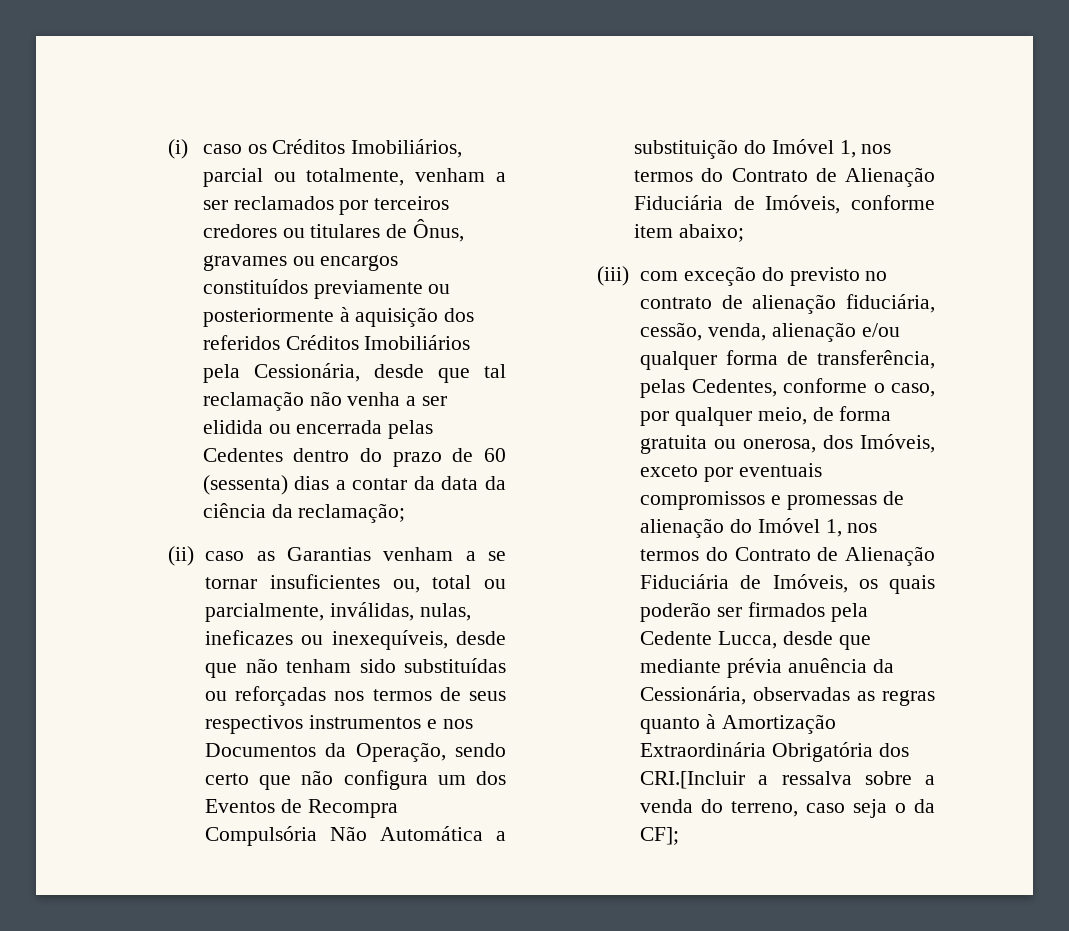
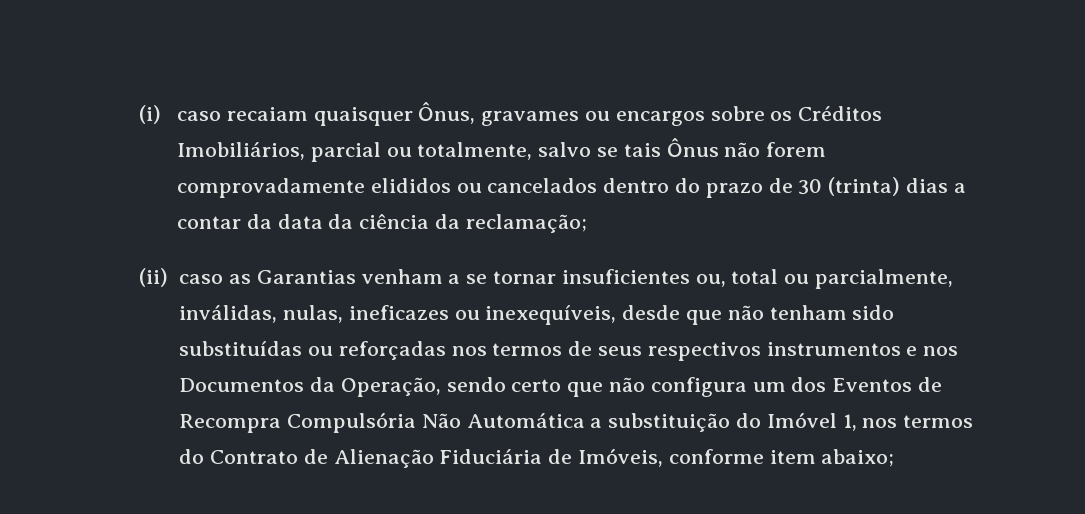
(242, 149) none -> [226,102,765,126] recaiam quaisquer Ônus, gravames ou encargos sobre
[415,168,506,182] [202,196,450,215] [202,219,464,242] [202,255,399,271] [202,279,451,299] [202,307,475,327] [202,335,471,350] [202,363,506,383] [202,391,447,411] [202,420,434,439] [202,448,283,462] venham a ser reclamados por terceiros credores ou titulares de Ônus, gravames ou encargos constituídos previamente ou posteriormente à aquisição dos referidos Créditos Imobiliários pela Cessionária, desde que tal reclamação não venha a ser elidida ou encerrada pelas Cedentes -> [538,138,827,157] [176,178,598,198] salvo se tais Ônus não forem comprovadamente elididos ou cancelados
[484,448,506,462] [202,475,288,495] 60 (sessenta) -> [798,177,901,196] 30 (trinta)
[597,266,888,286] [640,294,935,314] [640,322,900,342] [640,350,935,370] [640,378,935,398] [640,406,892,426] [640,434,935,454] [640,463,822,482] [640,491,904,510] [640,518,878,538] [640,546,935,566] [640,574,935,594] [640,602,868,622] [640,631,871,650] [640,658,894,678] [640,686,935,706] [640,714,836,734] [640,742,909,762] [640,771,935,789] [640,799,935,818] [640,827,680,845] // (iii) com exceção do previsto no contrato de alienação fiduciária, cessão, venda, alienação e/ou qualquer forma de transferência, pelas Cedentes, conforme o caso, por qualquer meio, de forma gratuita ou onerosa, dos Imóveis, exceto por eventuais compromissos e promessas de alienação do Imóvel 1, nos termos do Contrato de Alienação Fiduciária de Imóveis, os quais poderão ser firmados pela Cedente Lucca, desde que mediante prévia anuência da Cessionária, observadas as regras quanto à Amortização Extraordinária Obrigatória dos CRI.[Incluir a ressalva sobre a venda do terreno, caso seja o da CF]; -> (895, 458) none

